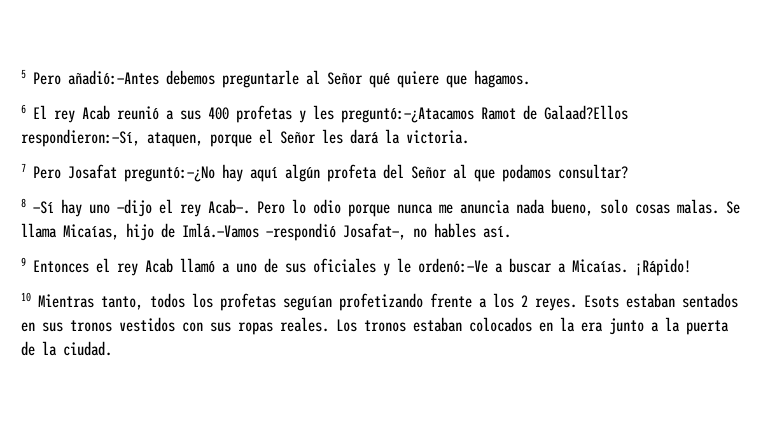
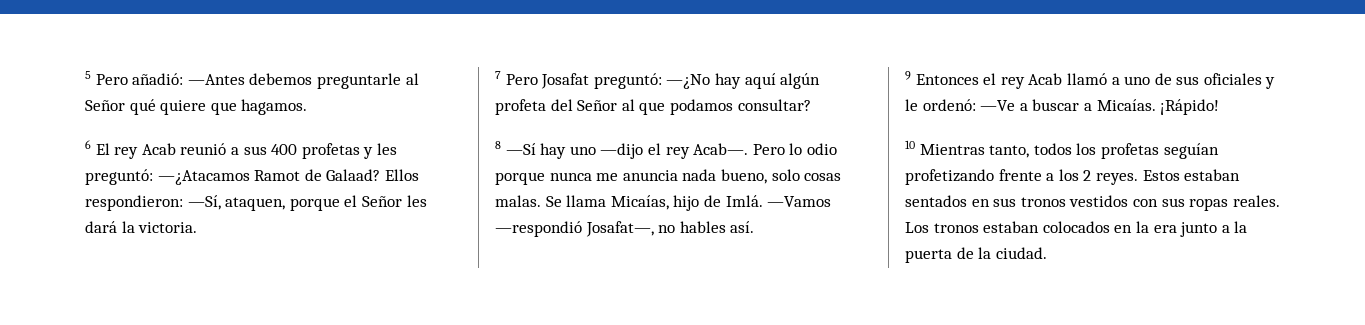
[68,70,159,85] añadió:—Antes -> [132,73,245,85] añadió: —Antes
[341,105,628,123] [21,129,140,147] preguntó:—¿Atacamos Ramot de Galaad?Ellos respondieron:—Sí, -> [85,169,419,185] [85,195,221,211] preguntó: —¿Atacamos Ramot de Galaad? Ellos respondieron: —Sí,
[124,166,215,182] preguntó:—¿No -> [593,73,711,89] preguntó: —¿No
[182,223,259,238] Imlá.—Vamos -> [725,195,832,207] Imlá. —Vamos
[418,258,488,273] ordenó:—Ve -> [922,99,1016,111] ordenó: —Ve
[584,295,619,308] Esots -> [1142,170,1180,181] Estos

